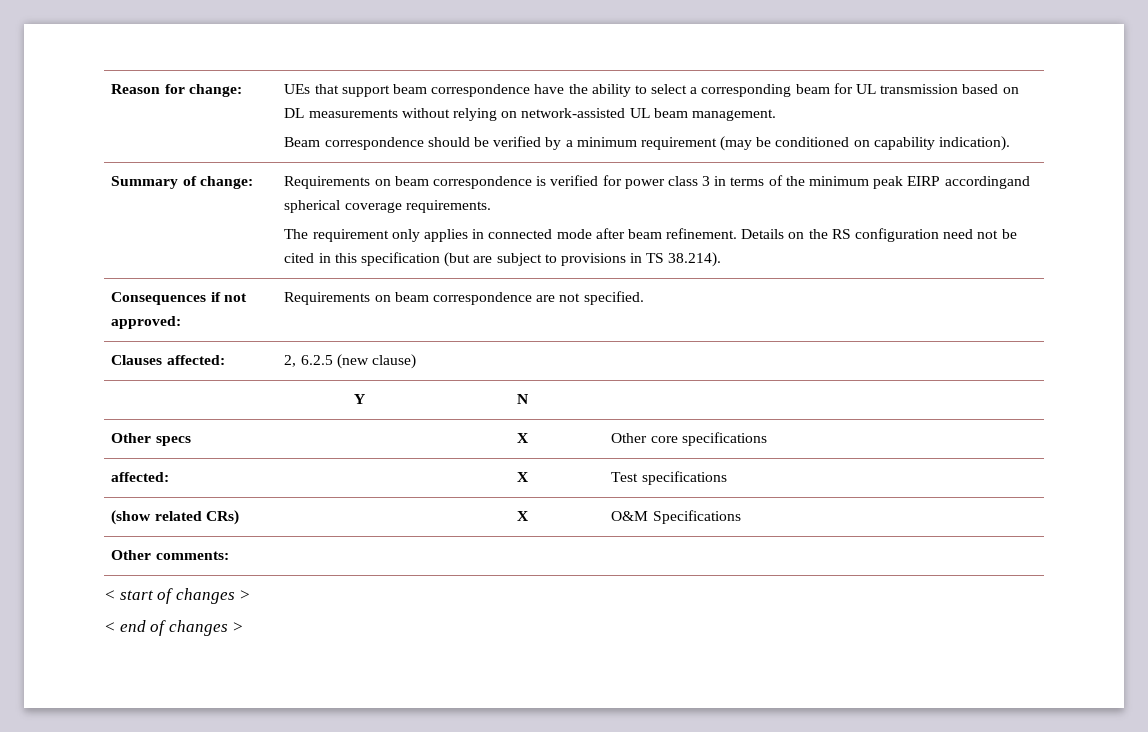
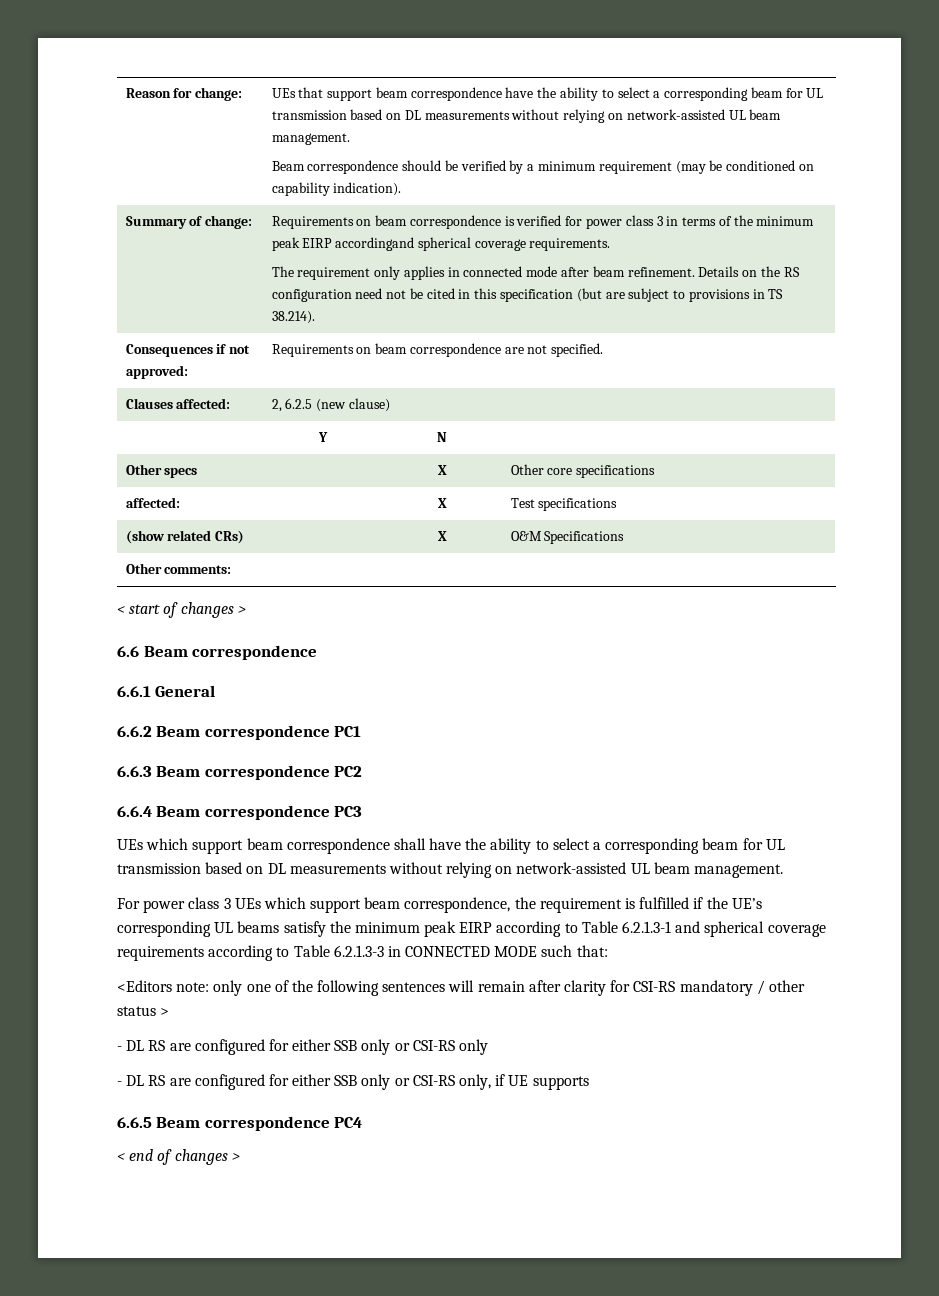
(251, 595) none -> [117,645,318,660] [117,685,216,697] [117,725,362,740] [117,765,363,780] [117,805,363,820] [117,838,785,854] [117,862,784,878] [117,897,762,913] [117,921,826,937] [117,945,608,961] [117,980,805,996] [117,1006,170,1016] [117,1039,489,1055] [117,1074,589,1090] [117,1116,363,1131] // 6.6 Beam correspondence // 6.6.1 General // 6.6.2 Beam correspondence PC1 // 6.6.3 Beam correspondence PC2 // 6.6.4 Beam correspondence PC3 // UEs which support beam correspondence shall have the ability to select a corresponding beam for UL transmission based on DL measurements without relying on network-assisted UL beam management. // For power class 3 UEs which support beam correspondence, the requirement is fulfilled if the UE’s corresponding UL beams satisfy the minimum peak EIRP according to Table 6.2.1.3-1 and spherical coverage requirements according to Table 6.2.1.3-3 in CONNECTED MODE such that: // <Editors note: only one of the following sentences will remain after clarity for CSI-RS mandatory / other status > // - DL RS are configured for either SSB only or CSI-RS only // - DL RS are configured for either SSB only or CSI-RS only, if UE supports // 6.6.5 Beam correspondence PC4

